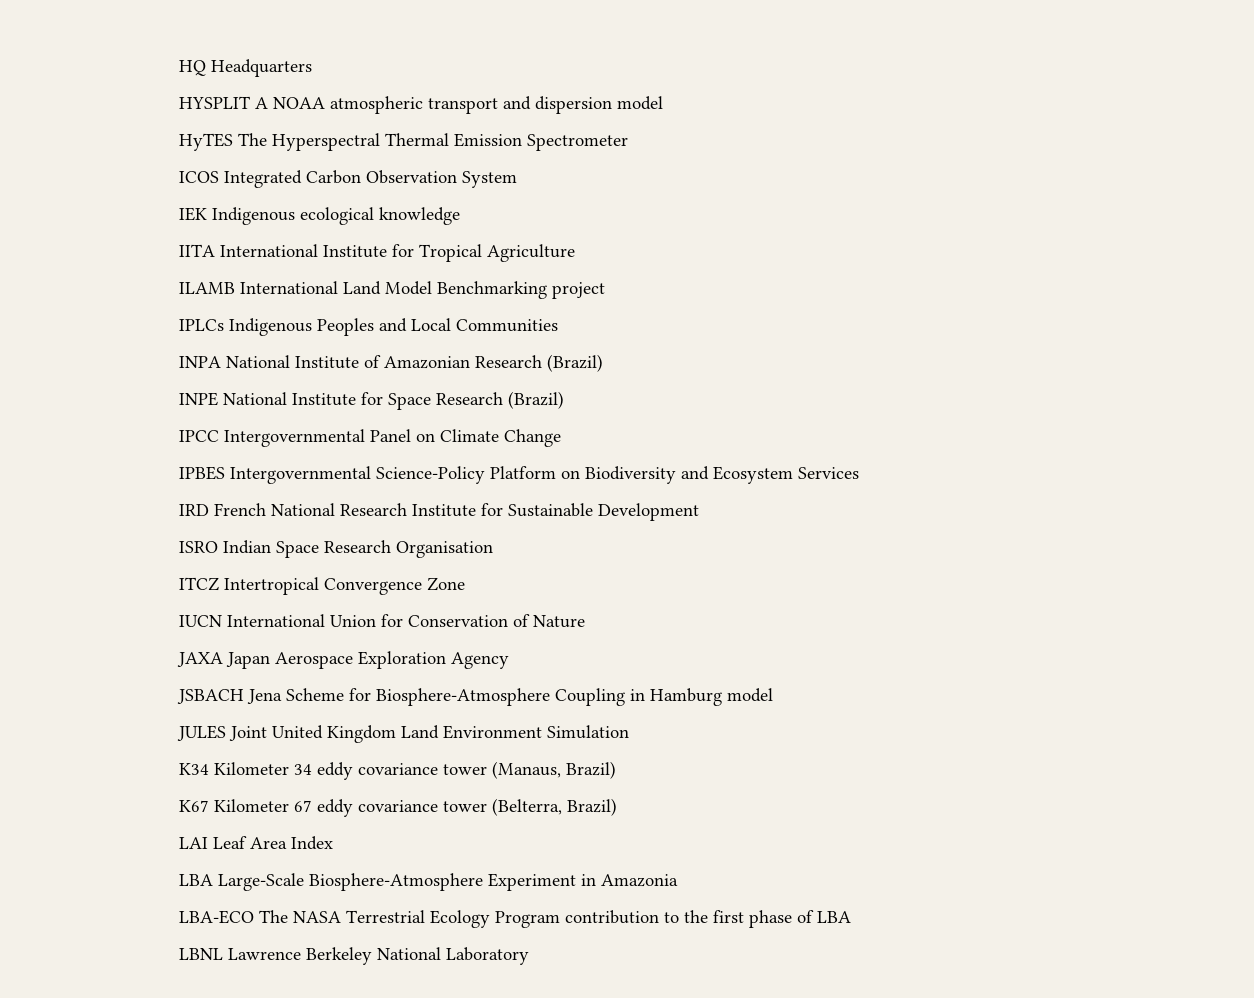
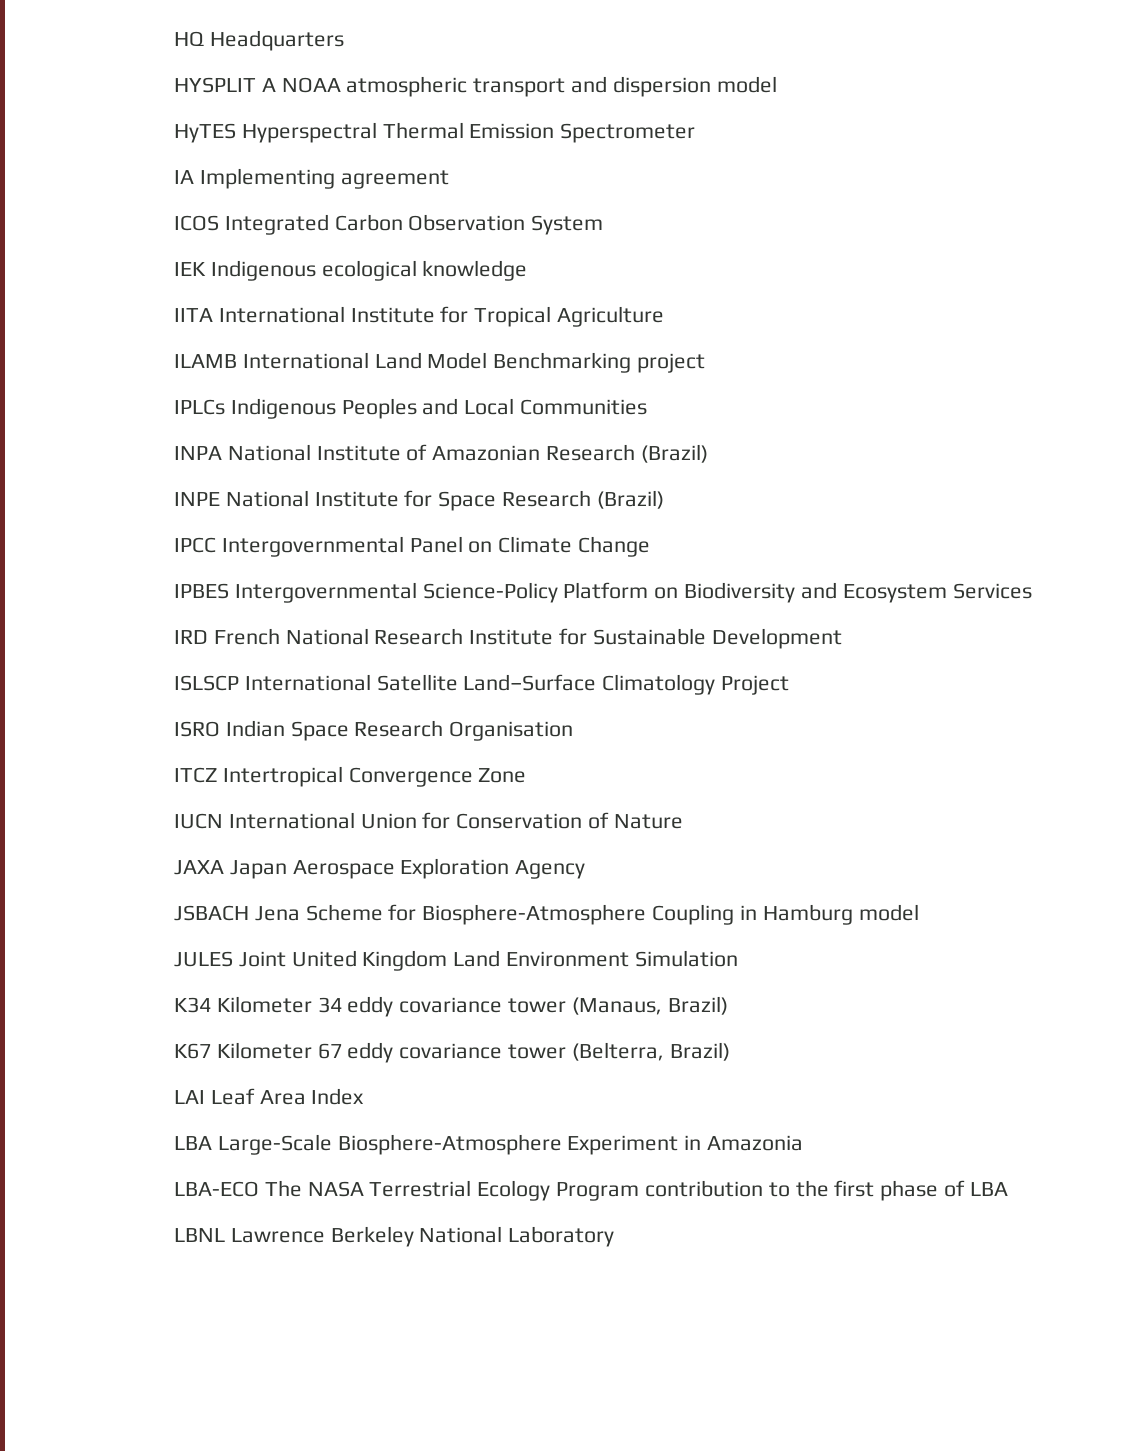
[237,133,267,146] The -> (237, 133) none
(628, 142) none -> [174,168,449,189] // IA Implementing agreement
(699, 512) none -> [174,674,790,695] // ISLSCP International Satellite Land–Surface Climatology Project

